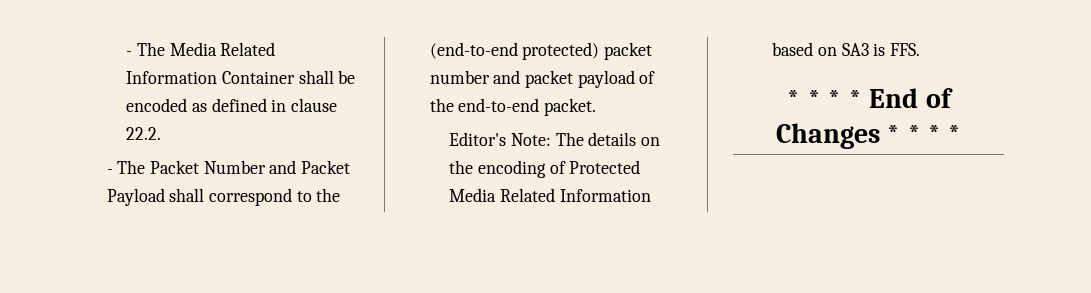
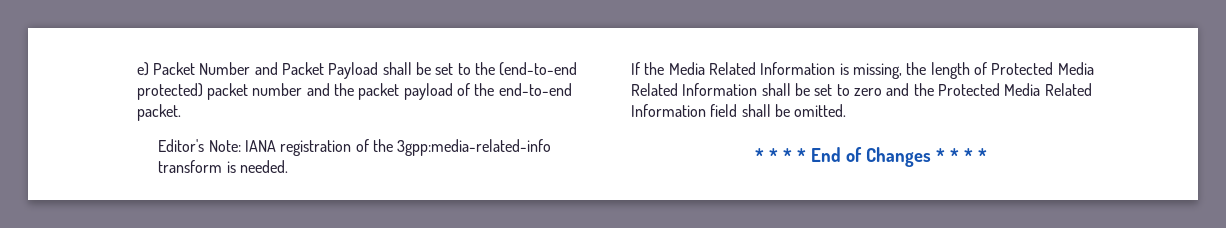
[126,42,276,56] [126,70,356,84] [126,98,337,112] [126,127,162,140] [106,160,146,174] - The Media Related Information Container shall be encoded as defined in clause 22.2. // - The -> [136,62,149,76] e)
[208,188,292,206] correspond -> [415,62,454,75] be set
(521, 77) none -> [333,83,354,96] the
[555,132,660,146] [449,160,546,178] The details on the encoding -> [244,139,552,156] [158,160,288,173] [631,62,970,79] IANA registration of the 3gpp:media-related-info transform is needed. // If the Media Related Information is missing, the length
[772,42,920,56] based on SA3 is FFS. -> [761,83,1092,96] [631,104,847,117] shall be set to zero and the Protected Media Related Information field shall be omitted.

